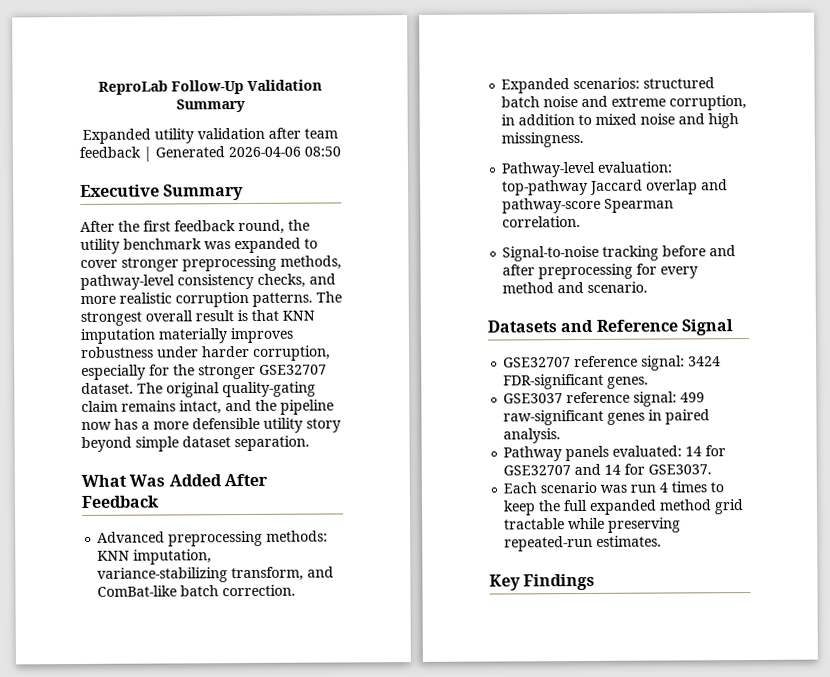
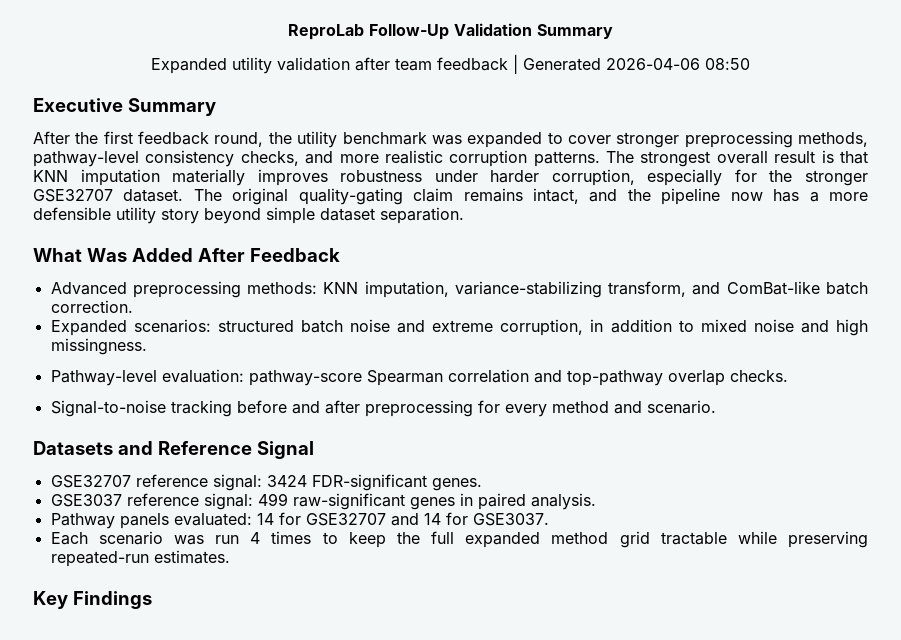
[502,179,729,196] [502,197,675,214] [502,216,582,228] top-pathway Jaccard overlap and pathway-score Spearman correlation. -> [248,369,788,386] pathway-score Spearman correlation and top-pathway overlap checks.

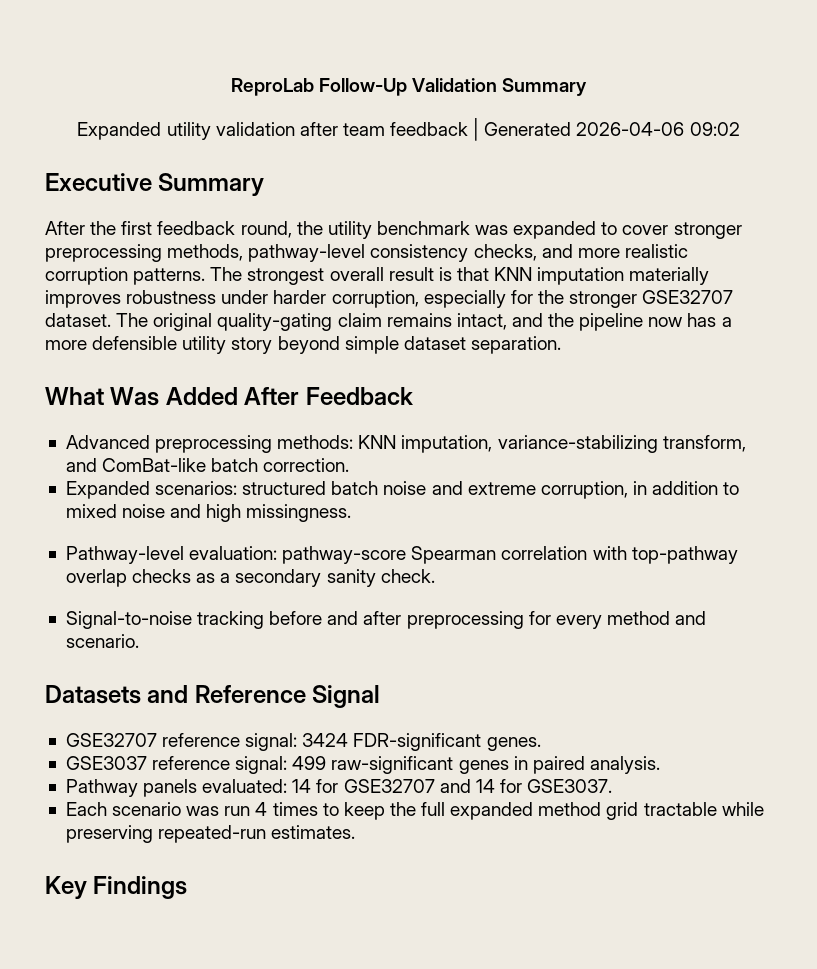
[705,58,750,70] 08:50 -> [689,122,740,136] 09:02
[533,370,562,383] and -> [592,546,627,560] with
[729,370,788,382] checks. -> [132,569,435,587] checks as a secondary sanity check.

